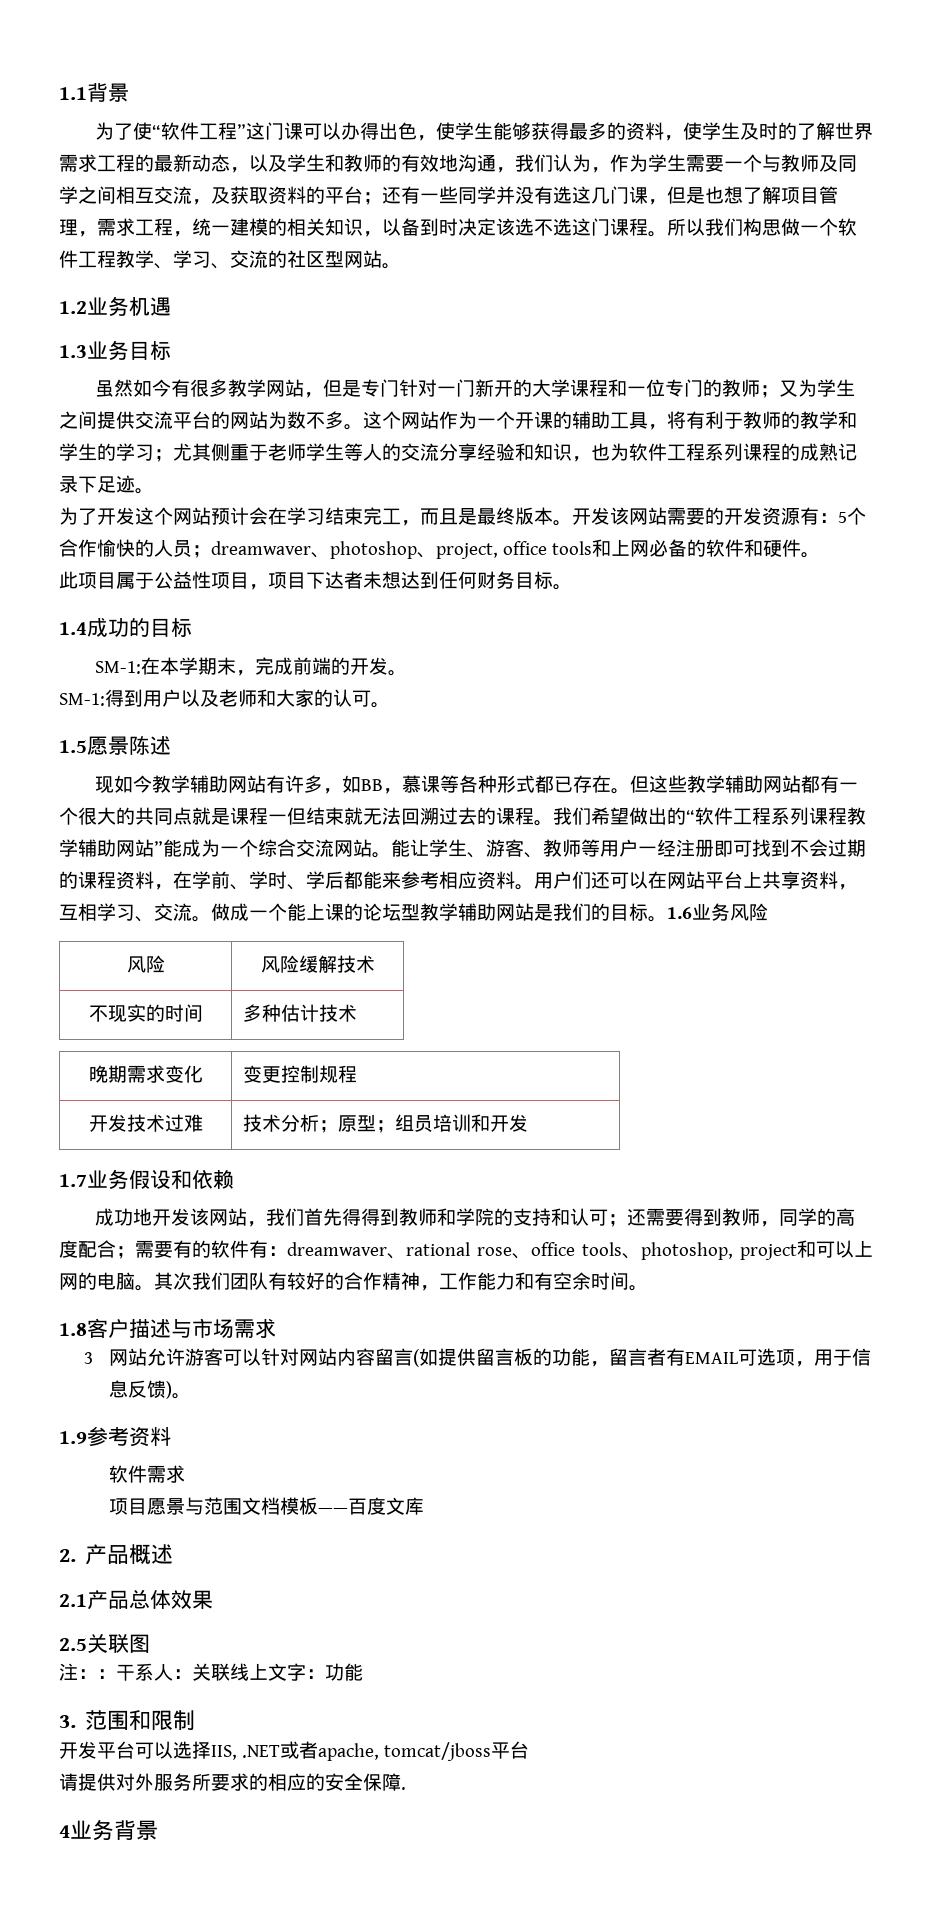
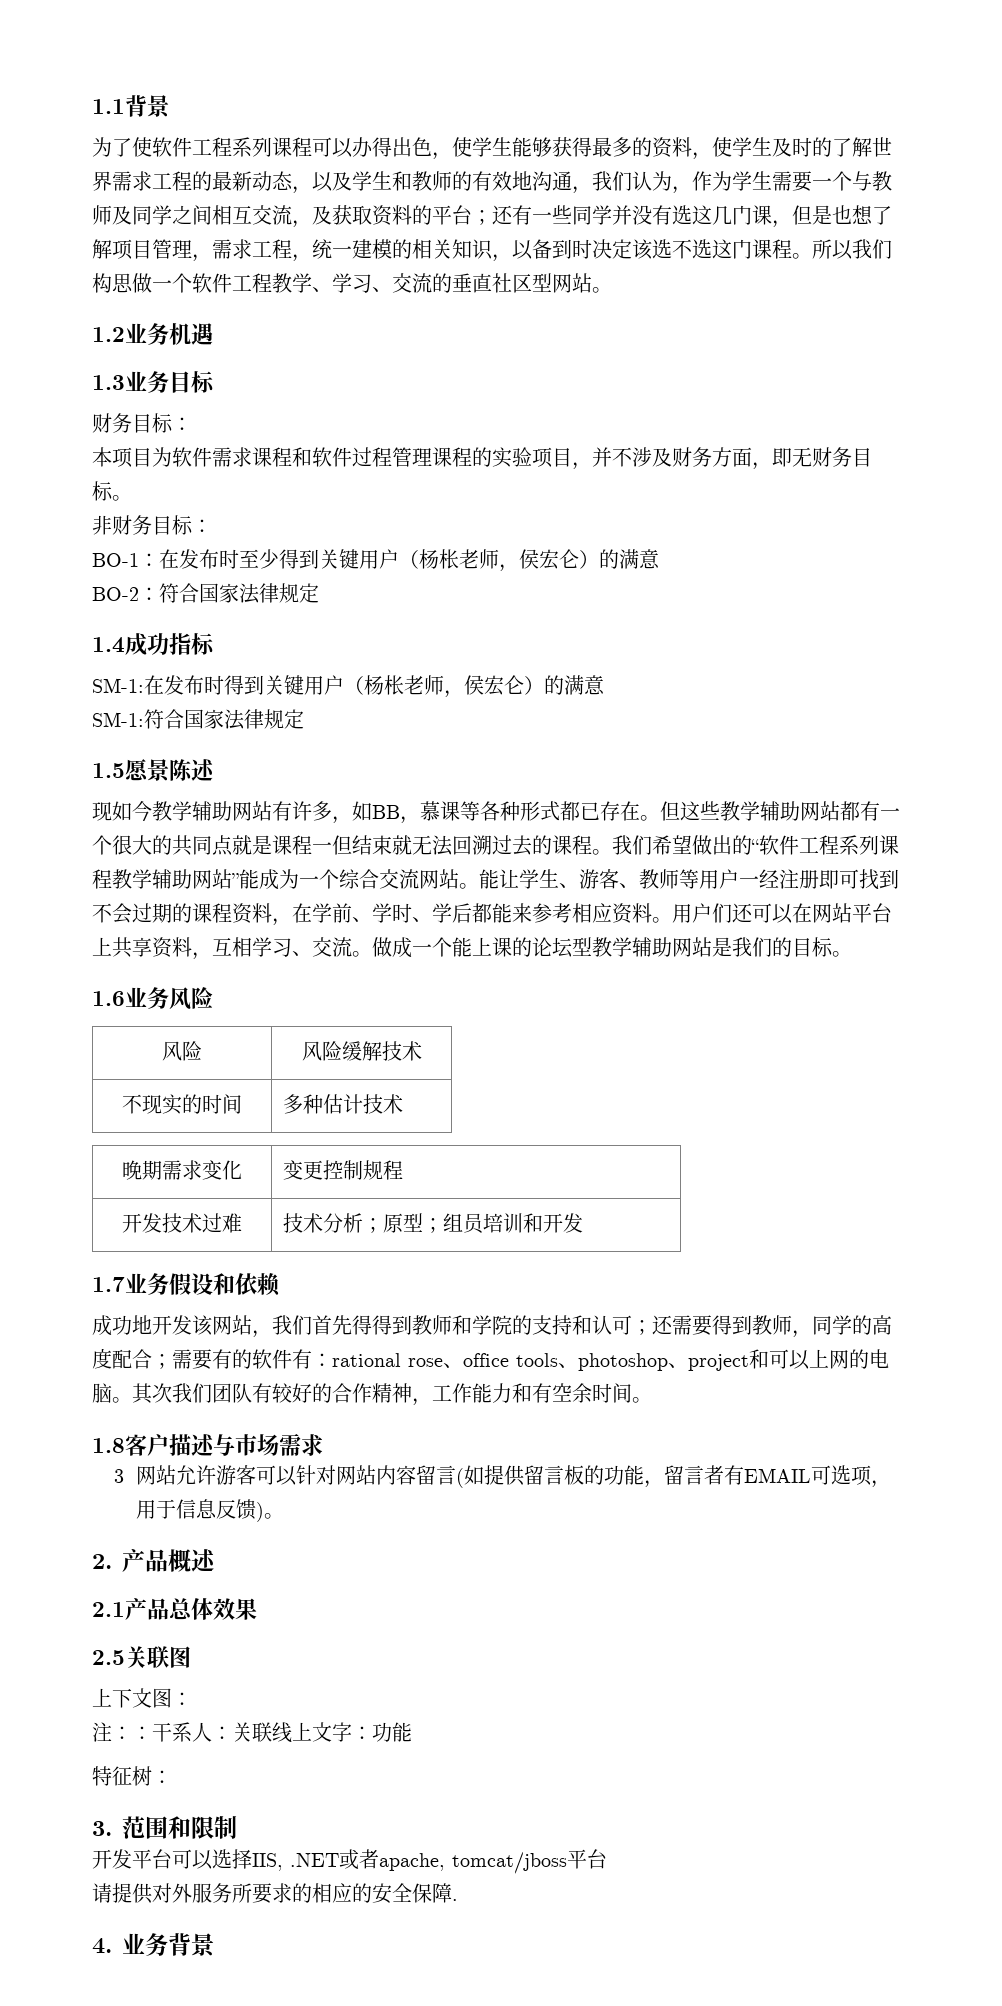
[151,122,303,140] “软件工程”这门课 -> [152,137,312,157] 软件工程系列课程
(287, 259) none -> [452,273,492,293] 垂直
[94,379,855,398] [59,411,857,430] [59,443,857,462] [59,475,154,494] [59,507,866,526] [59,539,820,559] [59,571,572,590] 虽然如今有很多教学网站，但是专门针对一门新开的大学课程和一位专门的教师；又为学生之间提供交流平台的网站为数不多。这个网站作为一个开课的辅助工具，将有利于教师的教学和学生的学习；尤其侧重于老师学生等人的交流分享经验和知识，也为软件工程系列课程的成熟记录下足迹。 // 为了开发这个网站预计会在学习结束完工，而且是最终版本。开发该网站需要的开发资源有：5个合作愉快的人员；dreamwaver、photoshop、project, office tools和上网必备的软件和硬件。 // 此项目属于公益性项目，项目下达者未想达到任何财务目标。 -> [92,413,192,433] [92,447,872,470] [92,481,132,501] [92,515,212,535] [92,549,660,572] [92,583,319,604] 财务目标： // 本项目为软件需求课程和软件过程管理课程的实验项目，并不涉及财务方面，即无财务目标。 // 非财务目标： // BO-1：在发布时至少得到关键用户（杨枨老师，侯宏仑）的满意 // BO-2：符合国家法律规定
[129,618,171,637] 的目 -> [169,633,191,655] 指
[159,657,407,676] [59,689,390,708] 本学期末，完成前端的开发。 // SM-1:得到用户以及老师和大家的认可。 -> [164,675,605,698] [92,709,304,730] 发布时得到关键用户（杨枨老师，侯宏仑）的满意 // SM-1:符合国家法律规定
(667, 919) none -> (852, 954) //
[287,1242,406,1259] dreamwaver、 -> (332, 1360) none
[641,1242,733,1260] photoshop, -> [578,1353,688,1371] photoshop、
[59,1426,171,1447] [109,1465,186,1483] [109,1497,425,1515] // 1.9参考资料 // 软件需求 // 项目愿景与范围文档模板——百度文库 -> (285, 1516) none
(150, 1643) none -> [92,1688,192,1708] // 上下文图：
(363, 1672) none -> [92,1766,172,1786] // 特征树：
[59,1825,70,1838] 4 -> [92,1938,112,1954] 4.

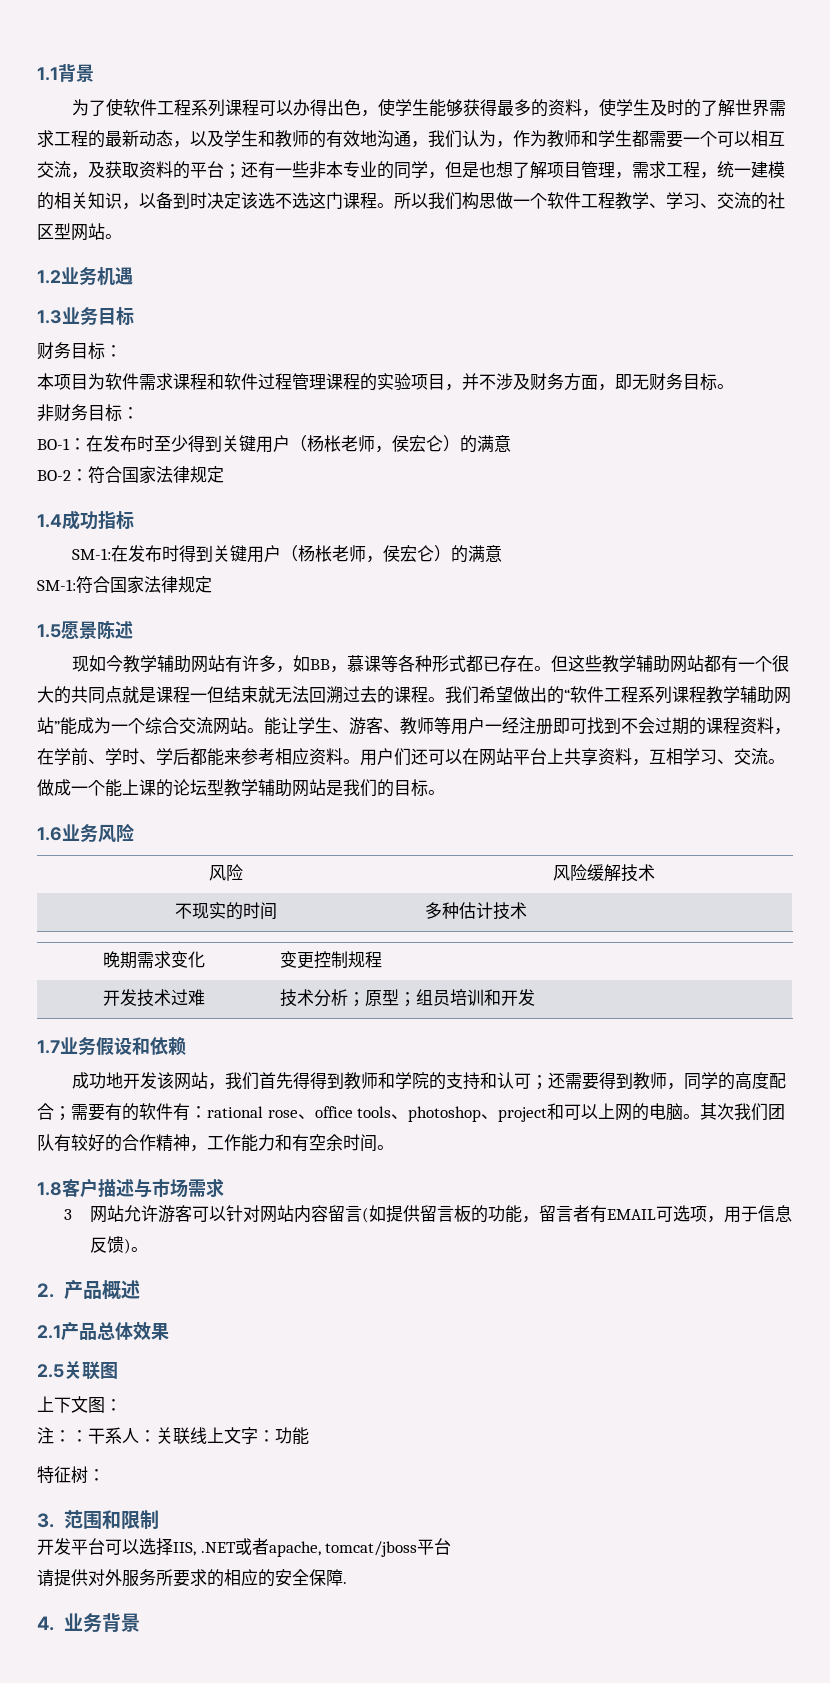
[732,171,892,192] [92,205,212,225] 学生需要一个与教师及同学之间 -> [547,130,751,148] 教师和学生都需要一个可以
[572,205,772,225] 同学并没有选这几门课 -> [309,161,428,179] 非本专业的同学
[452,273,492,293] 垂直 -> (768, 201) none

